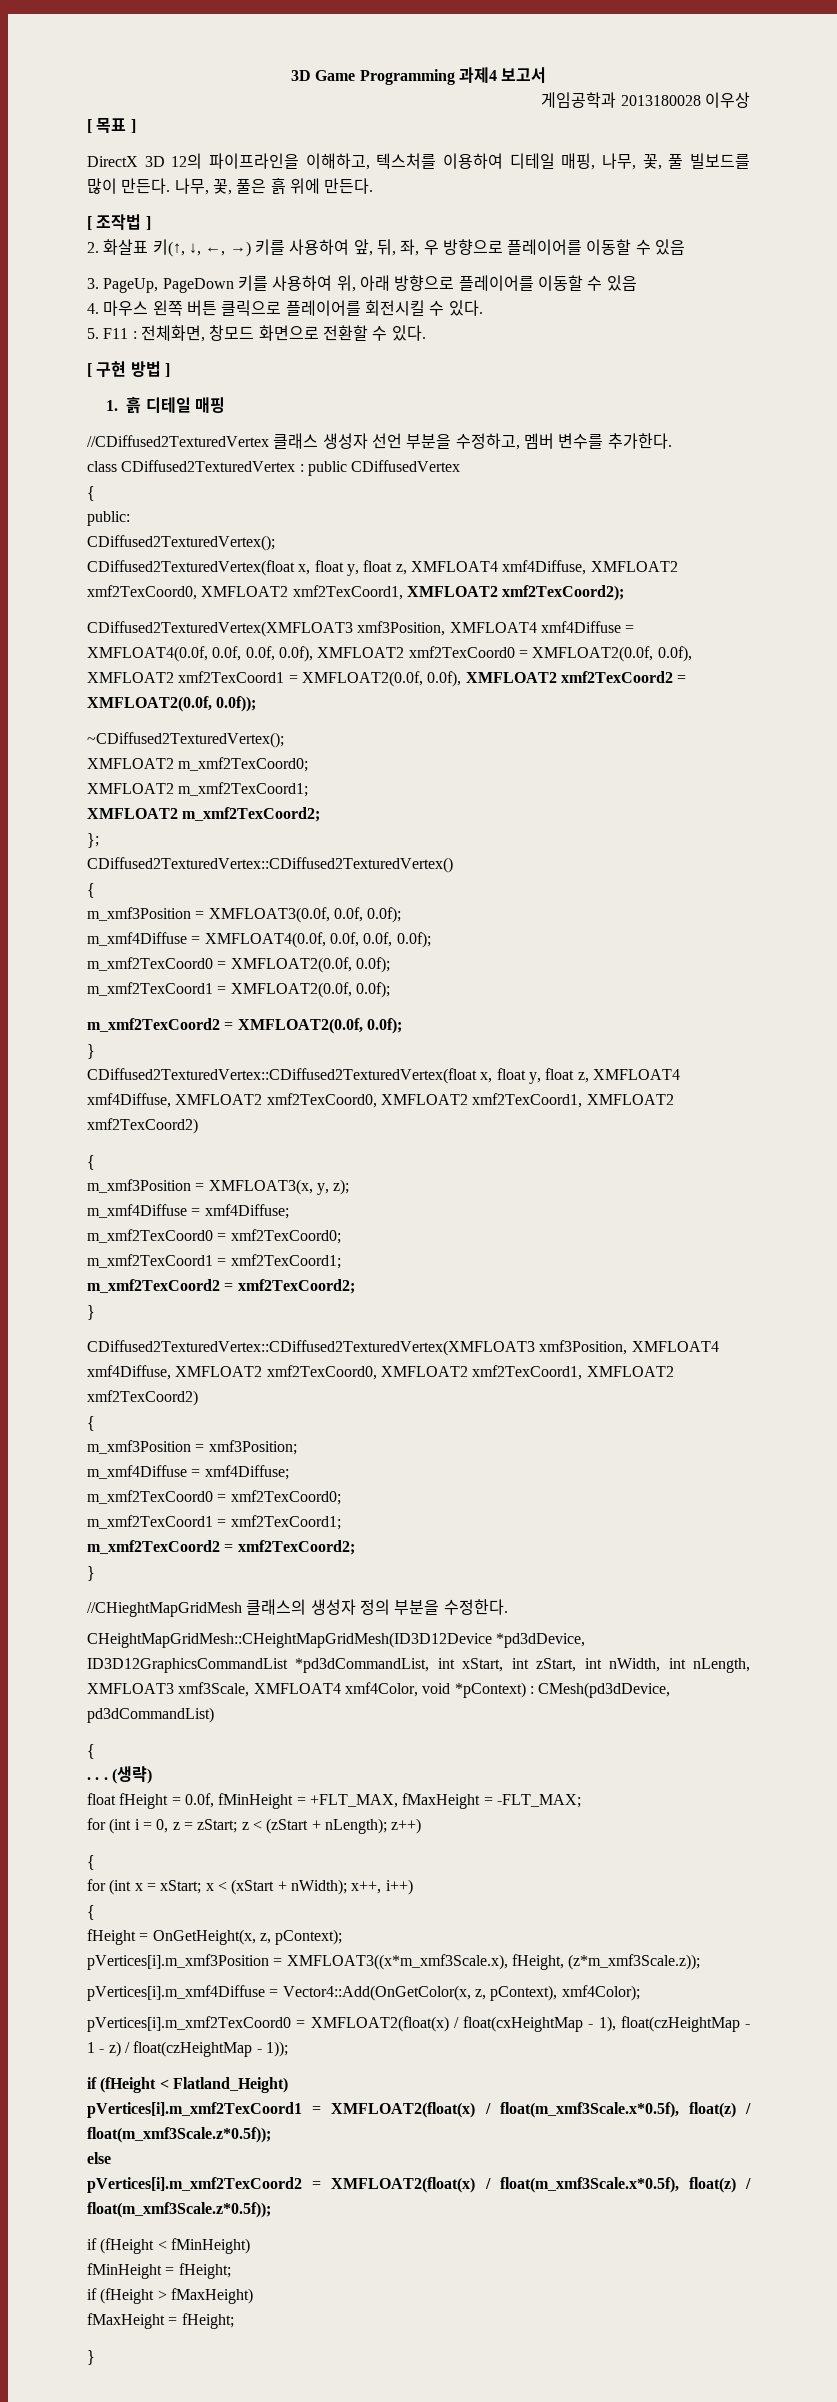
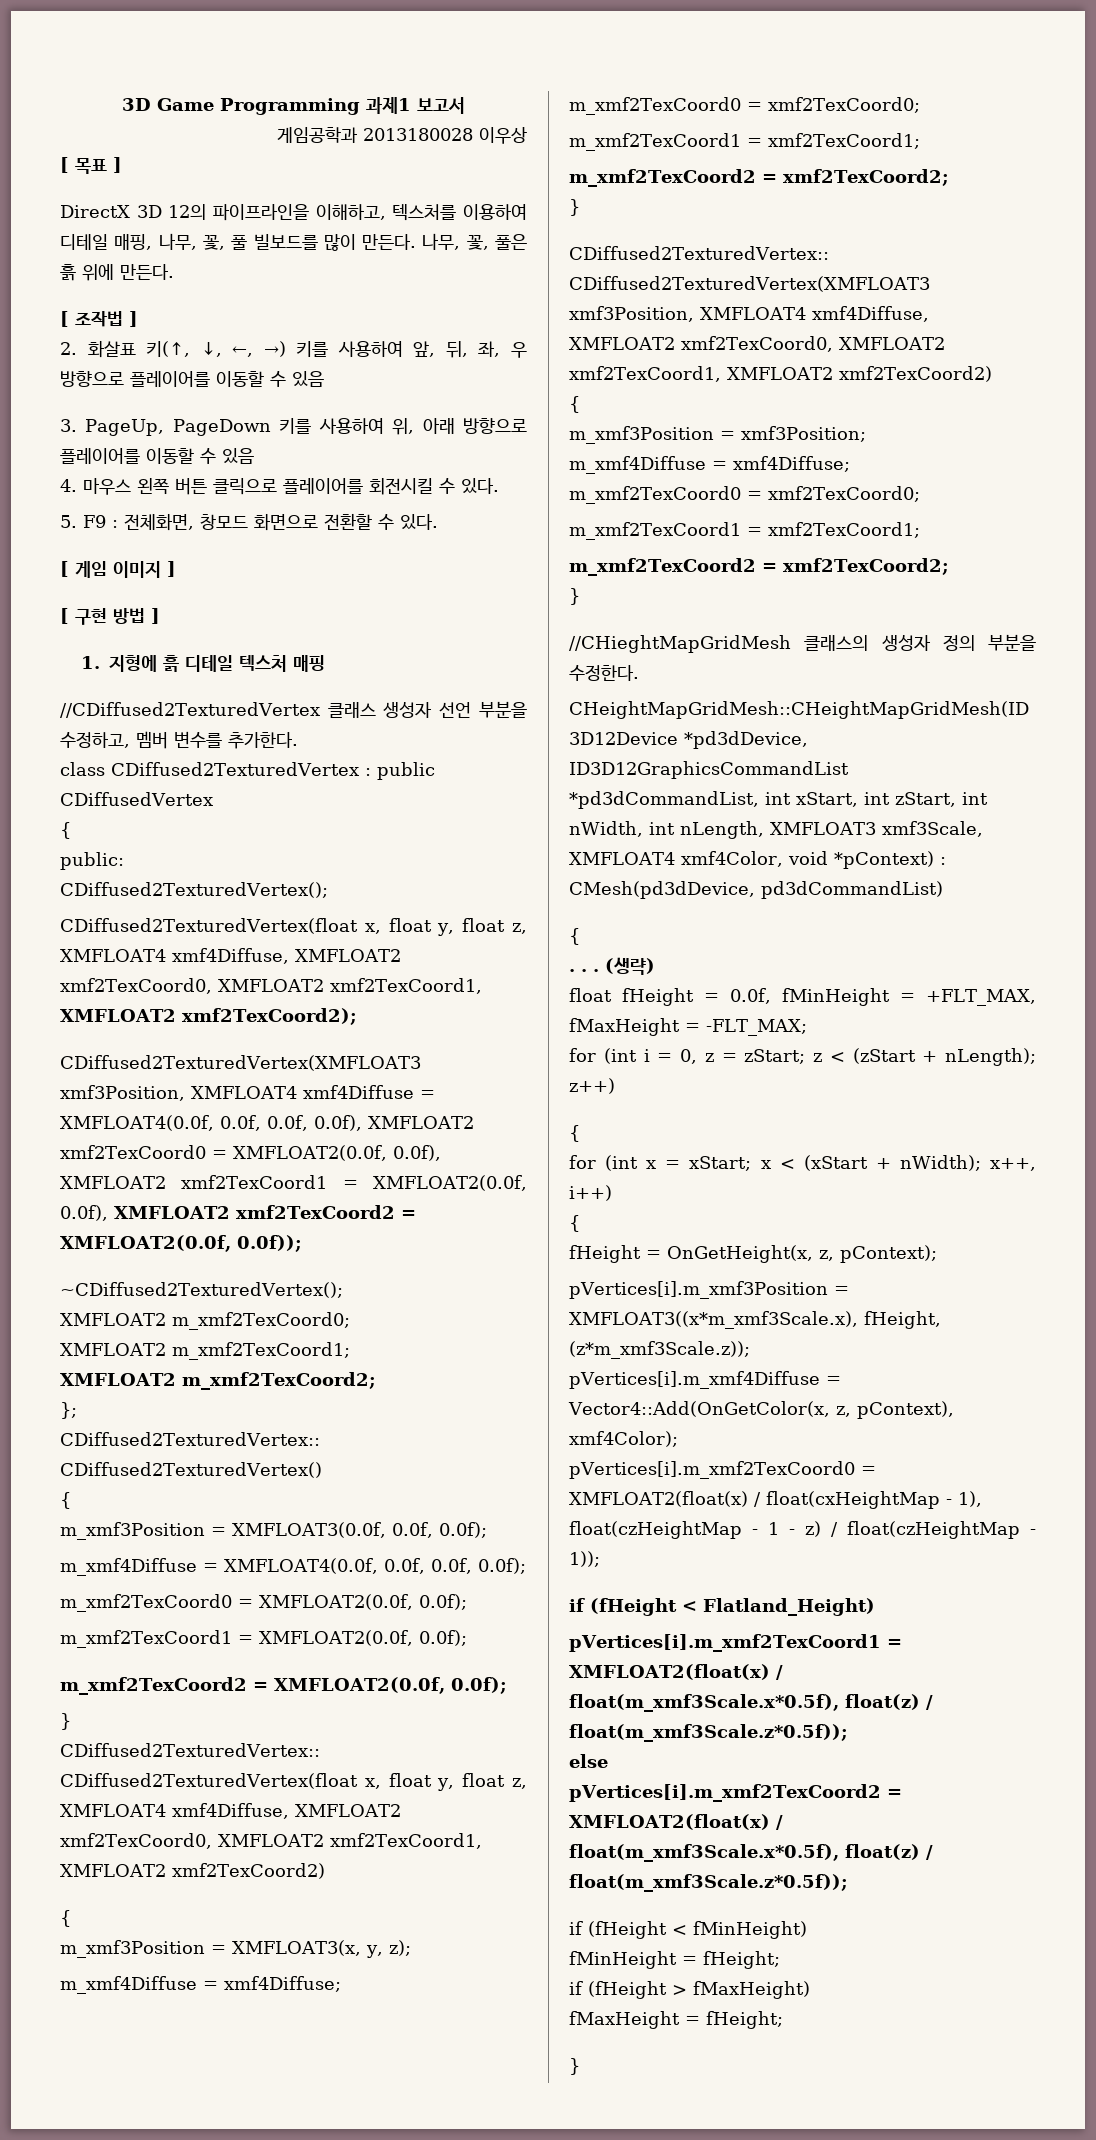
[458,67,497,83] 과제4 -> [366,97,411,114] 과제1
[103,328,129,339] F11 -> [83,515,106,528] F9
(426, 333) none -> [60,561,176,578] // [ 게임 이미지 ]
(119, 405) none -> [108,655,157,672] 지형에
(191, 405) none -> [238,655,287,672] 텍스처

